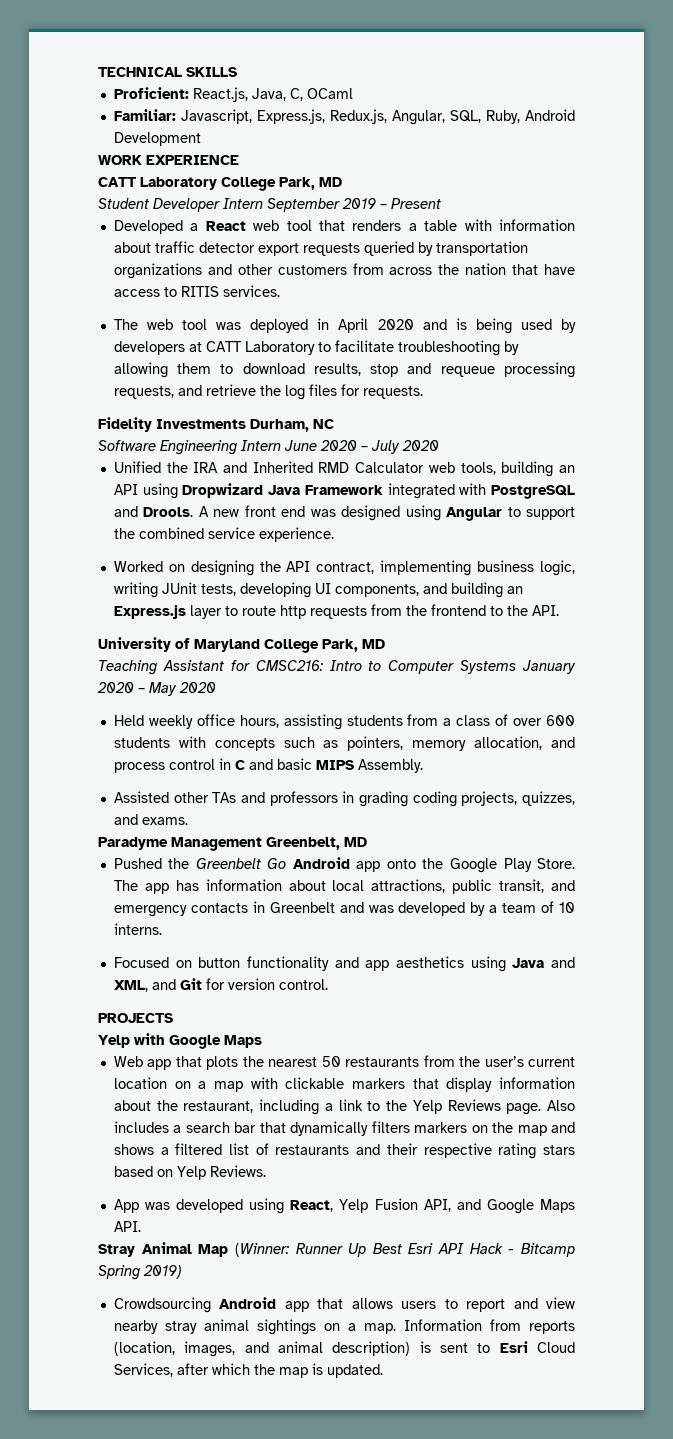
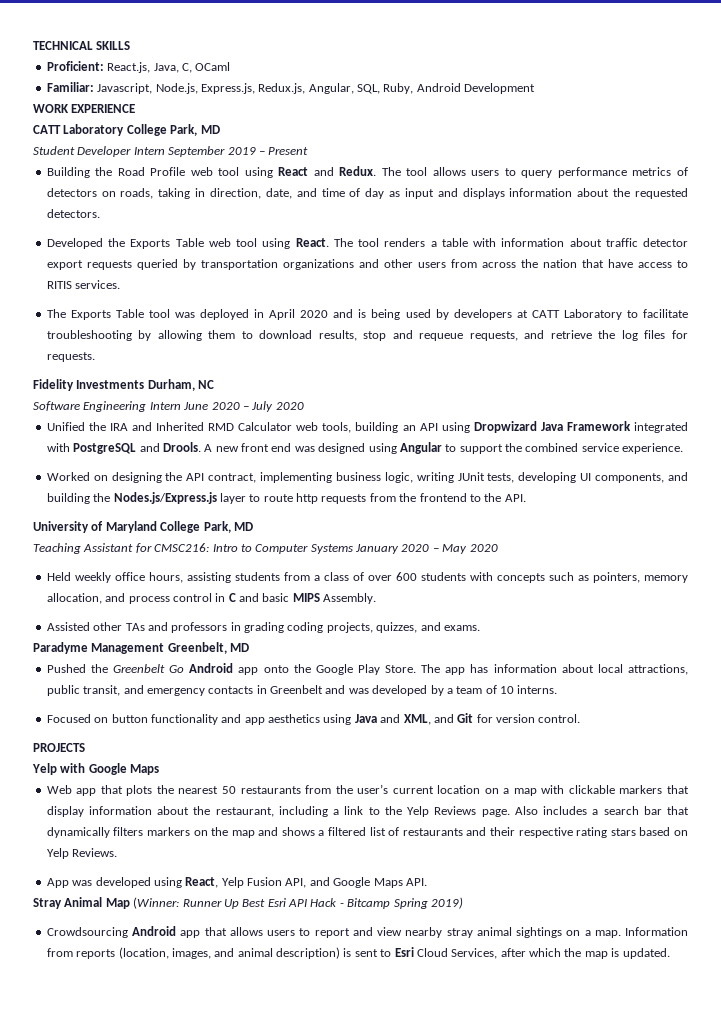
(252, 116) none -> [155,83,198,94] Node.js,
[113,220,345,234] Developed a React web tool that -> [46,166,689,178] [46,188,688,199] [46,209,100,218] [46,238,379,249] Building the Road Profile web tool using React and Redux. The tool allows users to query performance metrics of detectors on roads, taking in direction, date, and time of day as input and displays information about the requested detectors. // Developed the Exports Table web tool using React. The tool
[277,265,347,275] customers -> [417,262,446,268] users
[147,319,174,330] web -> [70,309,144,320] Exports Table
[504,362,576,378] processing -> (464, 337) none
[506,586,523,594] [113,605,186,619] an Express.js -> [93,492,217,504] the Nodes.js/Express.js

